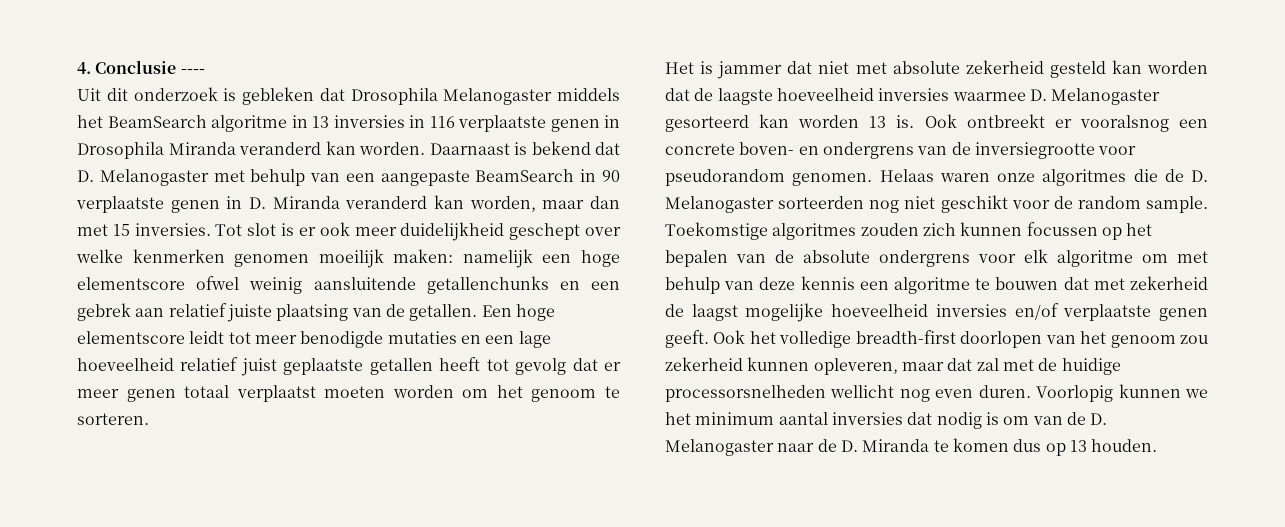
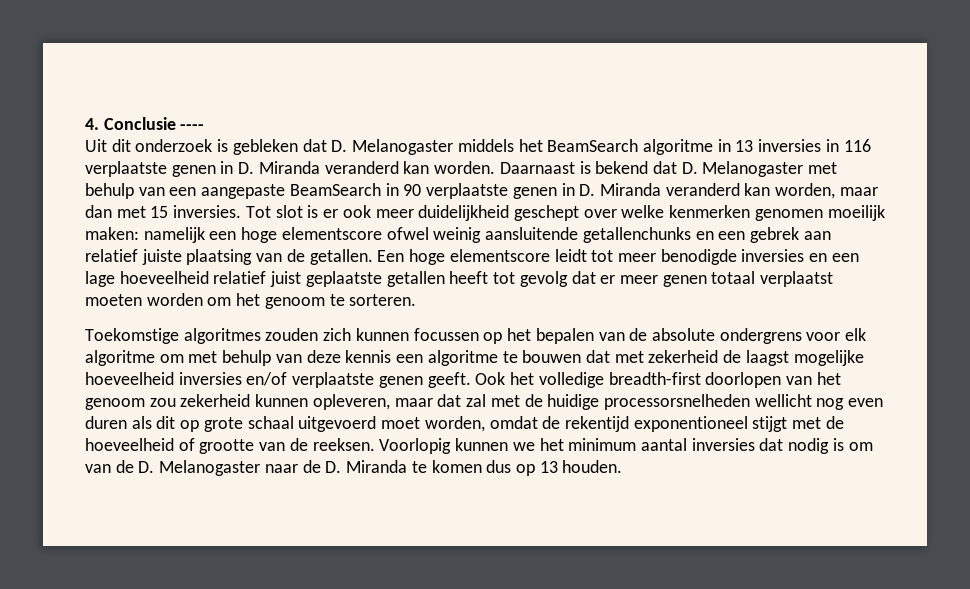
[350,88,438,105] Drosophila -> [331,140,348,152] D.
[77,142,164,159] Drosophila -> [238,162,255,174] D.
[387,331,457,344] mutaties -> [741,249,805,262] inversies
[665,60,1208,79] [665,88,1161,105] [665,114,1208,132] [665,142,1137,159] [665,169,1208,186] [665,195,1208,213] Het is jammer dat niet met absolute zekerheid gesteld kan worden dat de laagste hoeveelheid inversies waarmee D. Melanogaster gesorteerd kan worden 13 is. Ook ontbreekt er vooralsnog een concrete boven- en ondergrens van de inversiegrootte voor pseudorandom genomen. Helaas waren onze algoritmes die de D. Melanogaster sorteerden nog niet geschikt voor de random sample. -> (417, 300) none
[978,385,1031,398] duren. -> [85,416,844,432] [85,438,375,454] duren als dit op grote schaal uitgevoerd moet worden, omdat de rekentijd exponentioneel stijgt met de hoeveelheid of grootte van de reeksen.

